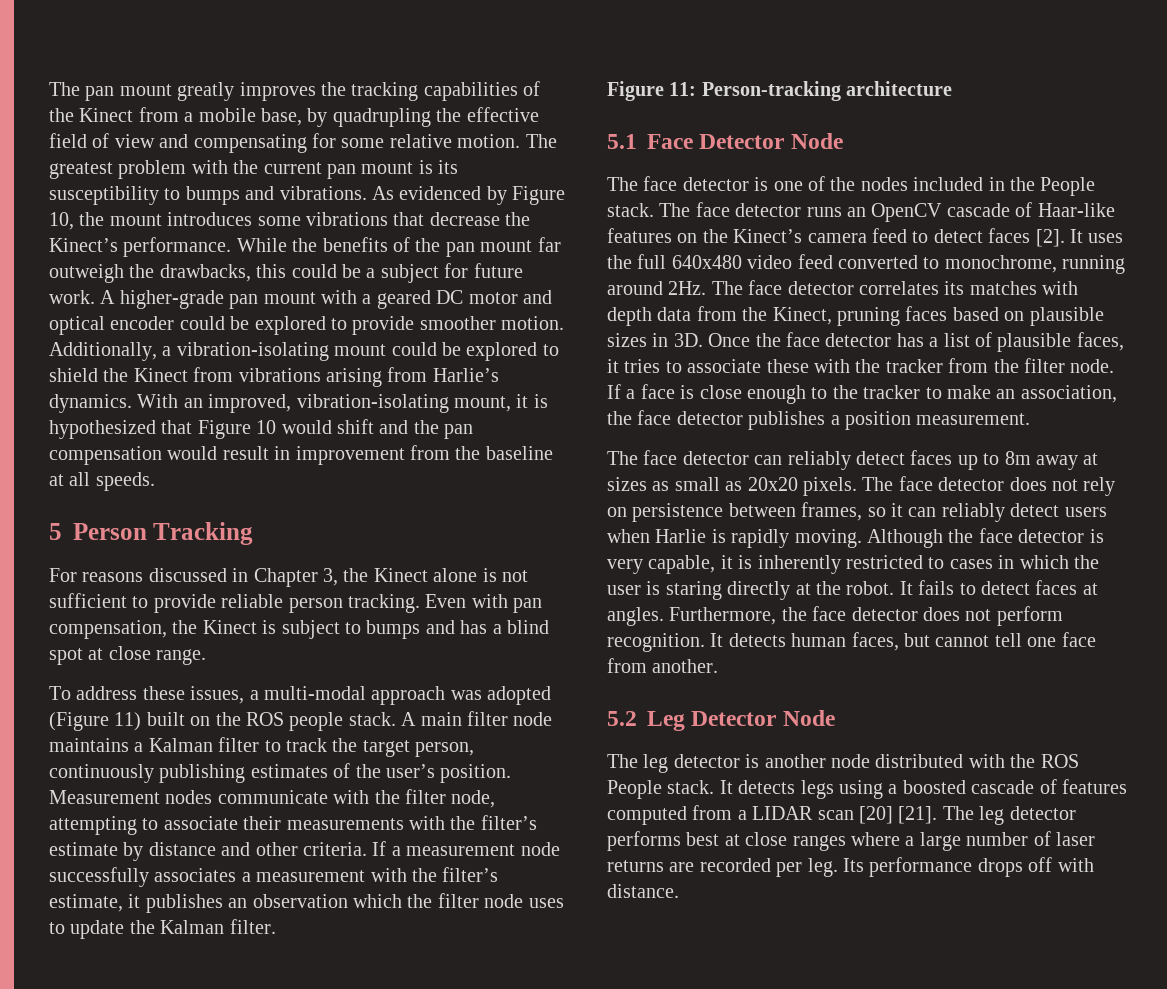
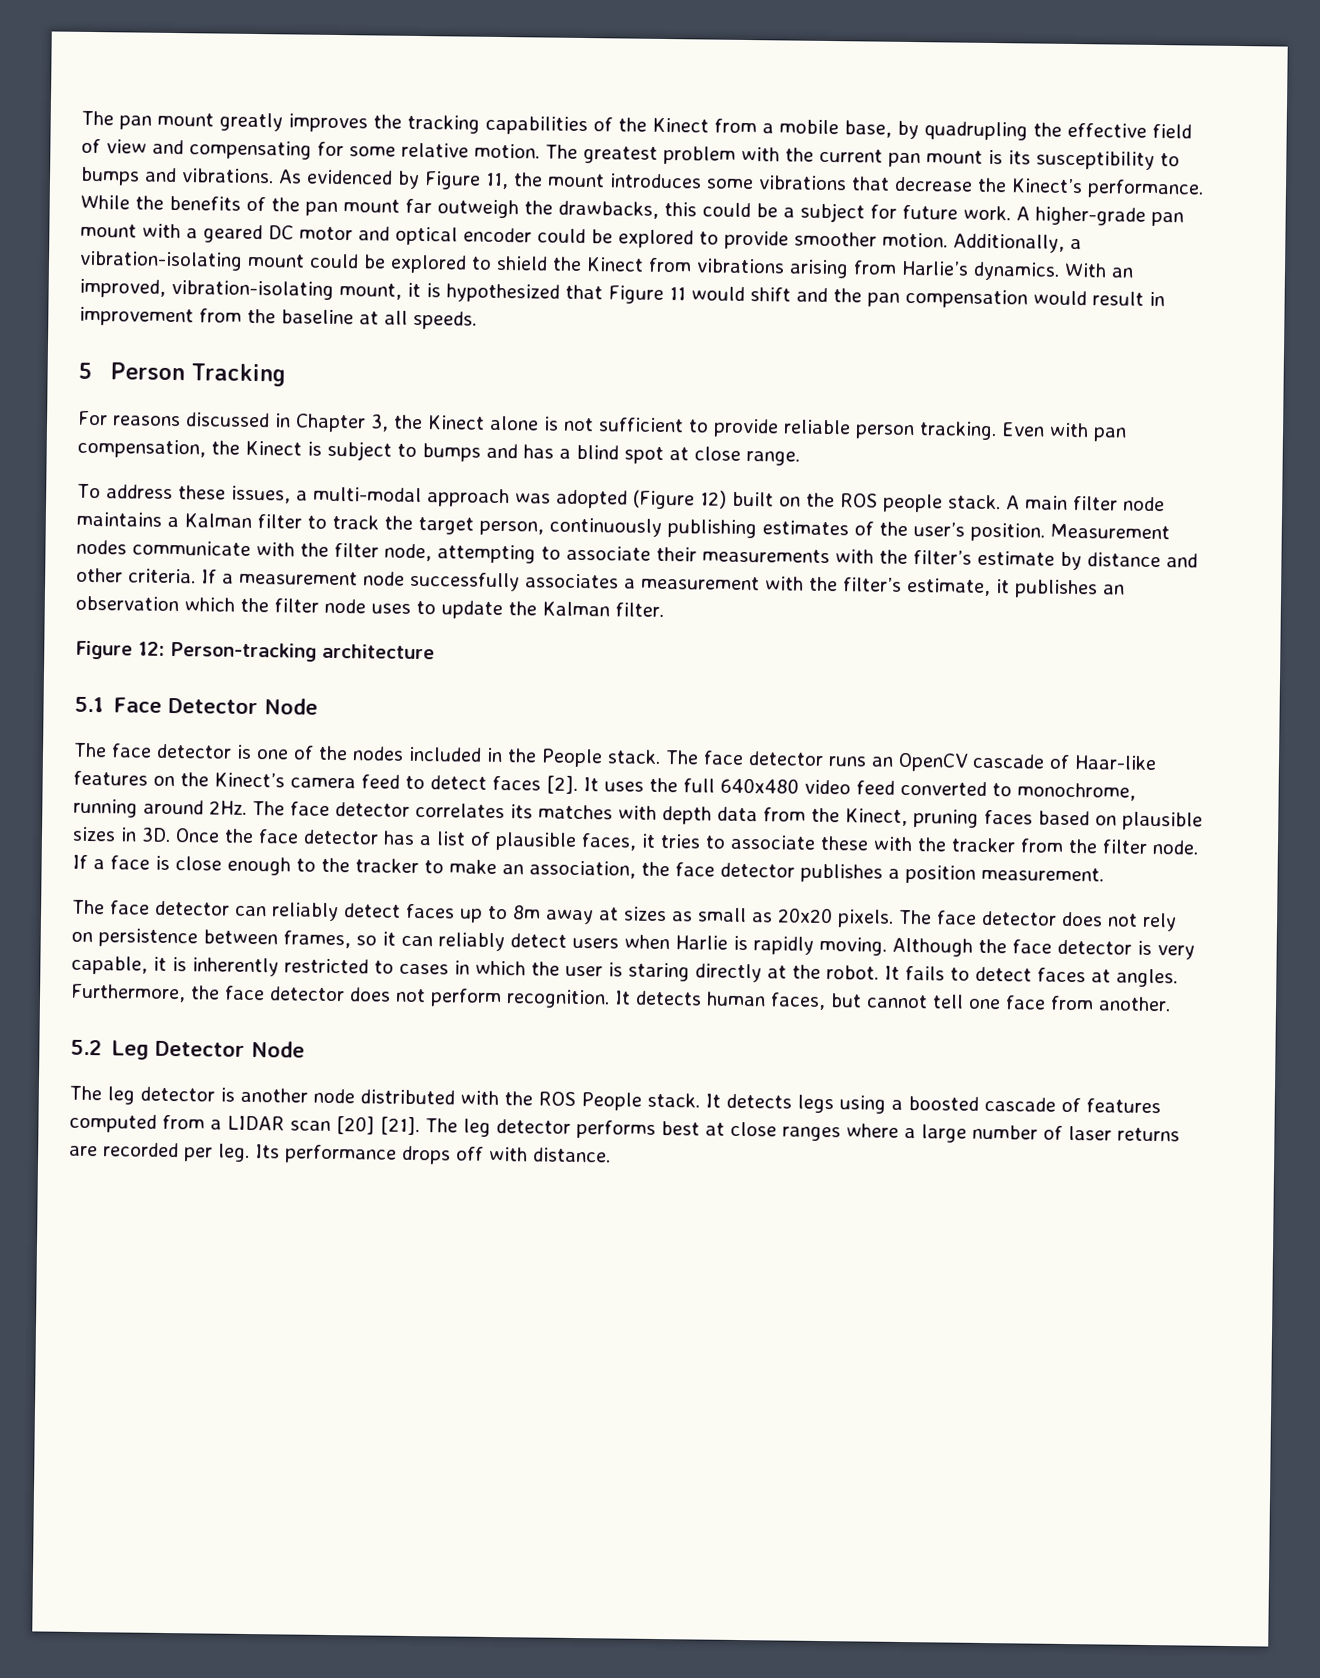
[49,212,74,230] 10, -> [485,172,509,190] 11,
[256,420,277,434] 10 -> [669,287,686,301] 11
[114,712,142,731] 11) -> [699,490,727,509] 12)
[669,82,697,96] 11: -> [138,641,165,656] 12:

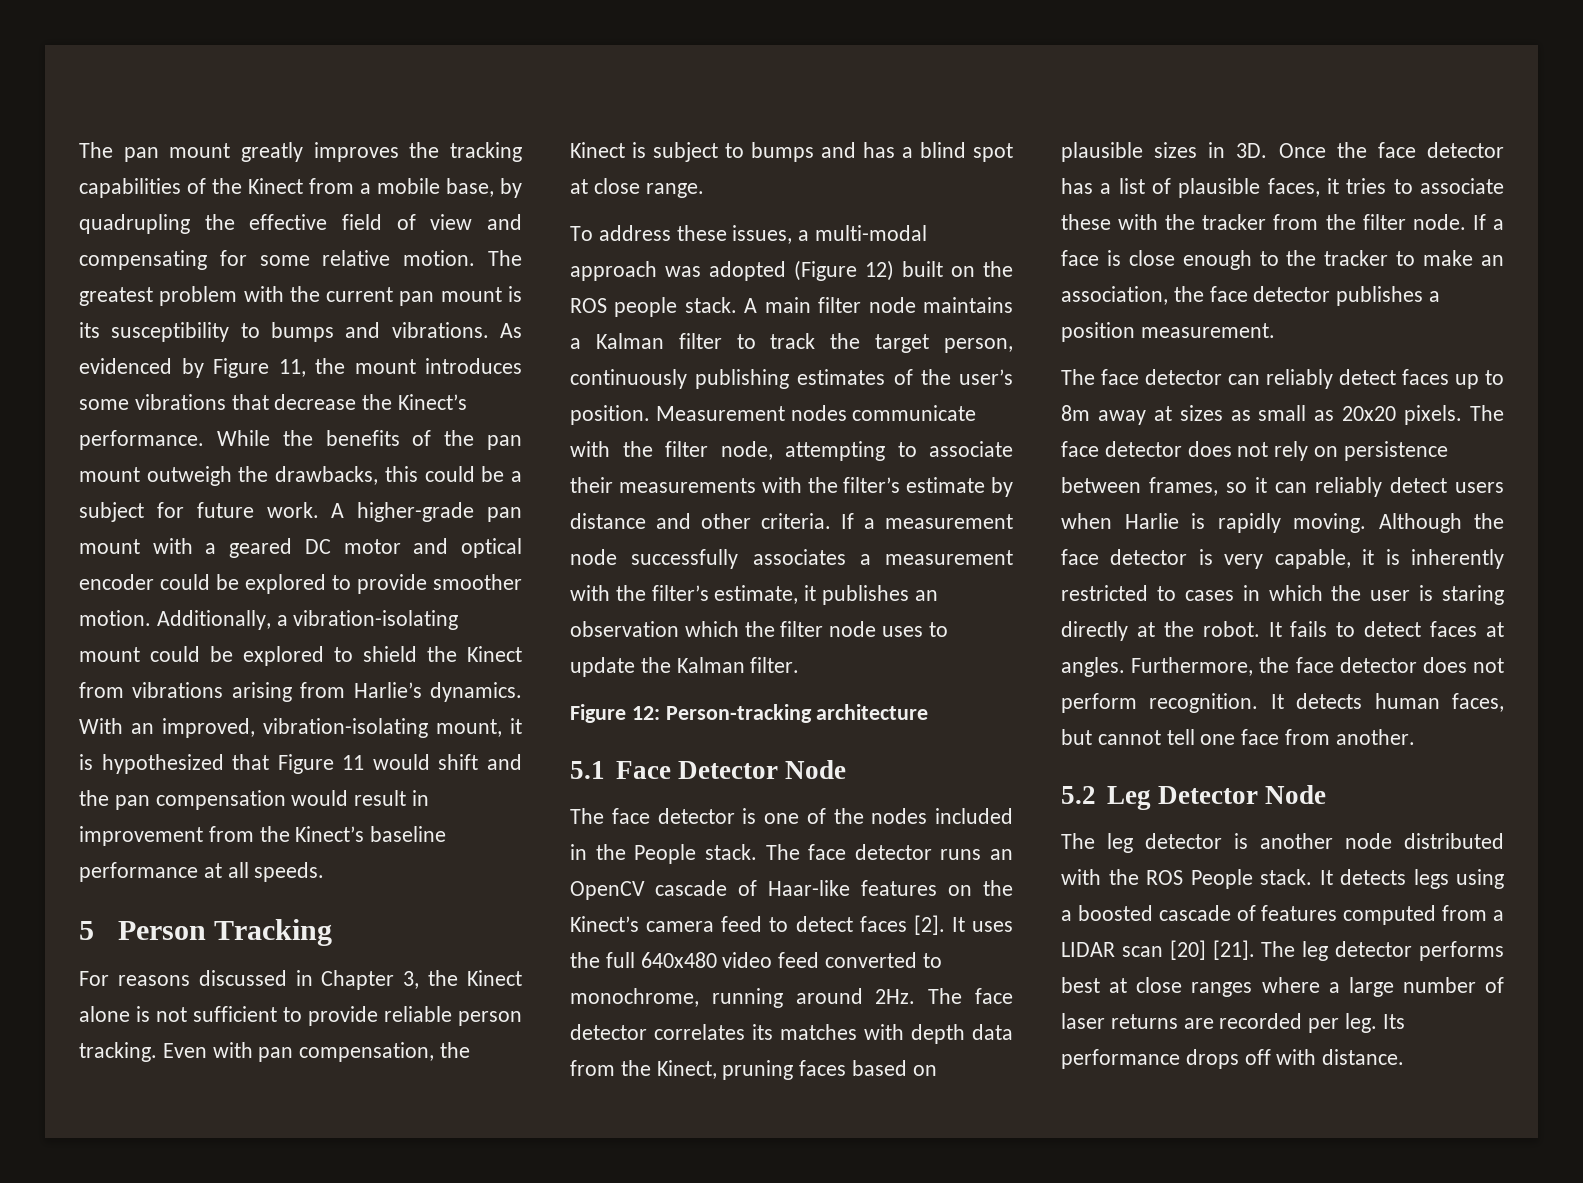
[405,198,432,214] far -> (140, 474) none
[281,309,354,325] baseline -> [295,826,447,842] [79,862,198,882] Kinect’s baseline performance

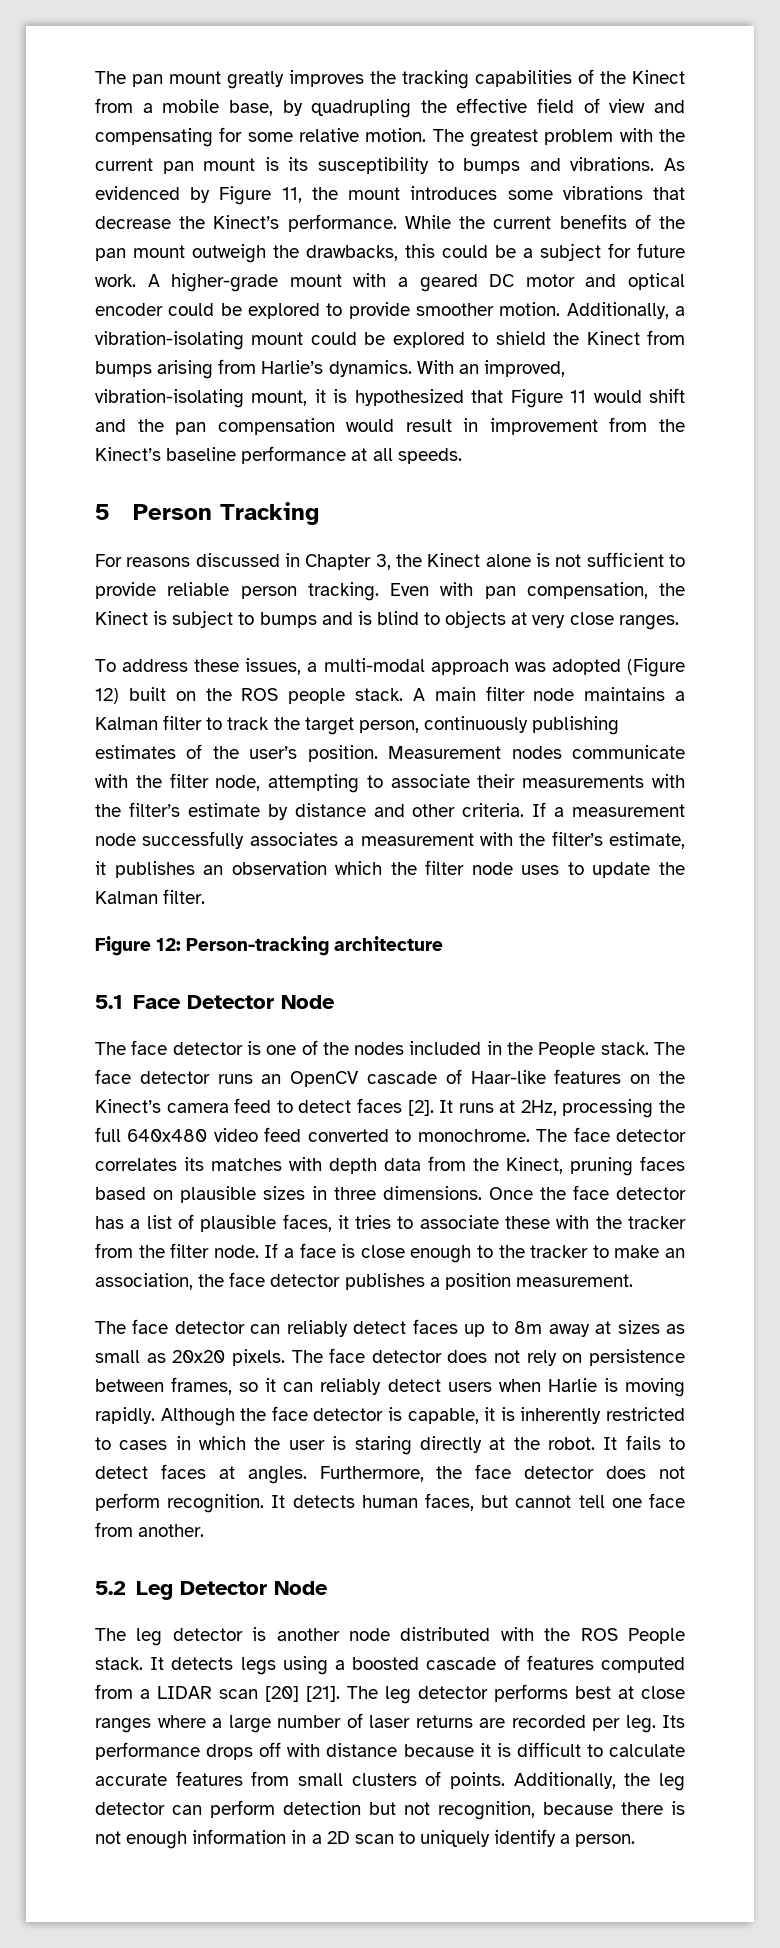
(313, 438) none -> [493,216,552,229] current
[487,507,522,522] pan -> (279, 282) none
[132,682,224,698] vibrations -> [95,361,152,377] bumps
[863,142,1013,162] [570,178,704,198] has a blind spot at close range. -> [357,610,679,630] is blind to objects at very close ranges.
[972,921,1013,932] uses -> [458,1099,654,1118] runs at 2Hz, processing
[570,988,916,1008] monochrome, running around 2Hz. -> [417,1129,530,1142] monochrome.
[1236,143,1268,158] 3D. -> [334,1186,482,1200] three dimensions.
[1217,513,1366,533] rapidly moving. -> [624,1378,685,1397] [95,1407,155,1424] moving rapidly.
[1224,554,1264,569] very -> (402, 1414) none
[1322,1049,1405,1065] distance. -> [326,1742,686,1757] [95,1771,685,1791] [95,1800,685,1820] [95,1829,636,1849] distance because it is difficult to calculate accurate features from small clusters of points. Additionally, the leg detector can perform detection but not recognition, because there is not enough information in a 2D scan to uniquely identify a person.

